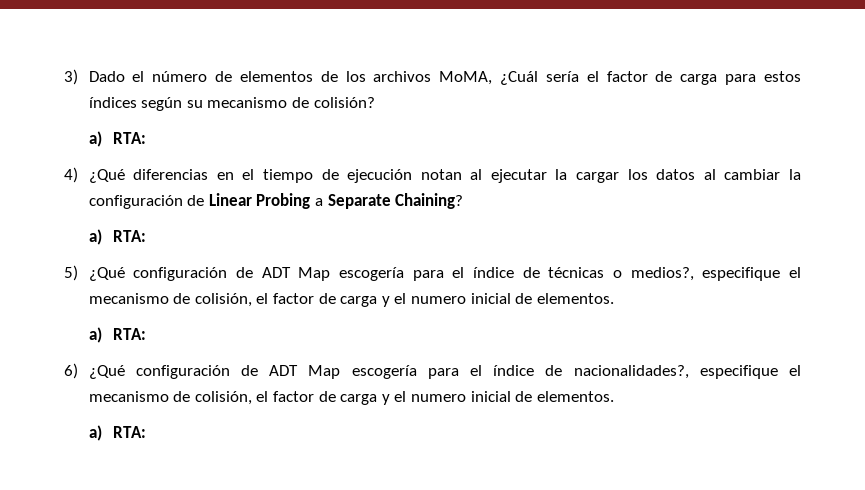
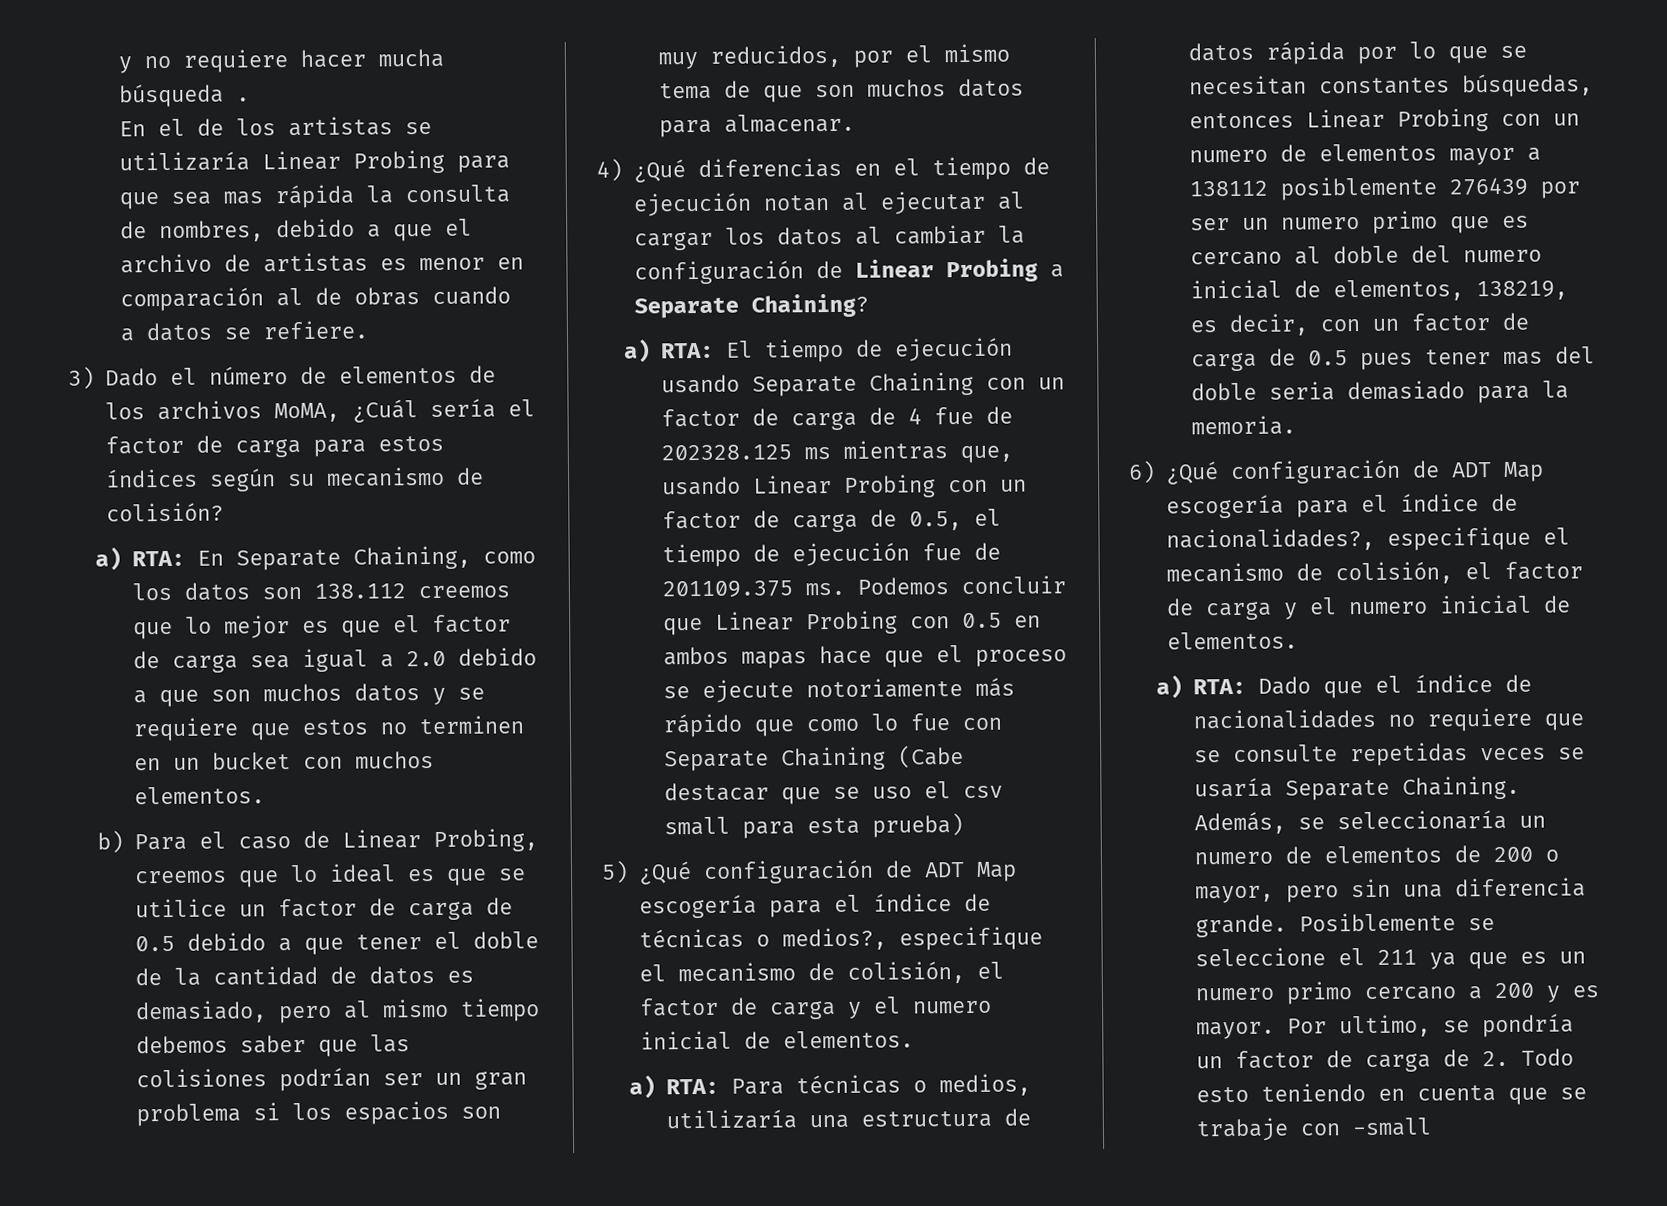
(64, 77) none -> [117,48,444,74] [118,83,250,108] [118,116,432,137] [118,149,510,174] [118,184,510,210] [119,218,472,243] [119,252,524,274] [119,286,511,312] [119,320,369,342] y no requiere hacer mucha búsqueda . // En el de los artistas se utilizaría Linear Probing para que sea mas rápida la consulta de nombres, debido a que el archivo de artistas es menor en comparación al de obras cuando a datos se refiere. //
(147, 138) none -> [197,545,537,571] [132,582,511,601] [133,614,512,640] [133,647,538,673] [133,683,486,708] [133,715,525,742] [134,751,435,771] [134,786,266,805] [97,828,539,854] [134,863,527,888] [135,897,514,921] [135,931,540,955] [135,965,475,986] [135,998,541,1024] [136,1034,411,1057] [136,1067,528,1092] [136,1100,502,1127] [658,43,1011,70] [659,78,1025,103] [659,113,856,138] En Separate Chaining, como los datos son 138.112 creemos que lo mejor es que el factor de carga sea igual a 2.0 debido a que son muchos datos y se requiere que estos no terminen en un bucket con muchos elementos. // b) Para el caso de Linear Probing, creemos que lo ideal es que se utilice un factor de carga de 0.5 debido a que tener el doble de la cantidad de datos es demasiado, pero al mismo tiempo debemos saber que las colisiones podrían ser un gran problema si los espacios son muy reducidos, por el mismo tema de que son muchos datos para almacenar.
[555,169,568,180] la -> [996,191,1025,210] al
(147, 236) none -> [726,337,1014,363] [661,371,1066,397] [661,406,1014,431] [661,440,1014,464] [662,474,1028,498] [662,508,1002,533] [662,542,1002,568] [662,575,1067,599] [663,610,1042,636] [663,645,1068,669] [663,677,1016,703] [663,713,1003,738] [664,745,965,772] [664,781,1004,805] [664,813,965,839] El tiempo de ejecución usando Separate Chaining con un factor de carga de 4 fue de 202328.125 ms mientras que, usando Linear Probing con un factor de carga de 0.5, el tiempo de ejecución fue de 201109.375 ms. Podemos concluir que Linear Probing con 0.5 en ambos mapas hace que el proceso se ejecute notoriamente más rápido que como lo fue con Separate Chaining (Cabe destacar que se uso el csv small para esta prueba)
(147, 334) none -> [731,1073,1032,1097] [666,1108,1032,1130] [1188,41,1528,65] [1189,73,1594,98] [1189,108,1581,132] [1189,143,1542,166] [1189,176,1581,201] [1190,210,1530,234] [1190,245,1543,266] [1190,279,1569,302] [1190,312,1530,337] [1191,346,1596,372] [1191,380,1570,404] [1191,415,1297,436] Para técnicas o medios, utilizaría una estructura de datos rápida por lo que se necesitan constantes búsquedas, entonces Linear Probing con un numero de elementos mayor a 138112 posiblemente 276439 por ser un numero primo que es cercano al doble del numero inicial de elementos, 138219, es decir, con un factor de carga de 0.5 pues tener mas del doble seria demasiado para la memoria.
(147, 432) none -> [1258,674,1533,699] [1193,707,1585,732] [1194,742,1586,767] [1194,775,1521,801] [1194,809,1547,835] [1194,845,1560,865] [1195,877,1587,904] [1195,912,1496,938] [1195,947,1587,970] [1195,981,1600,1005] [1196,1013,1575,1040] [1196,1048,1575,1073] [1196,1083,1588,1105] [1196,1117,1433,1142] Dado que el índice de nacionalidades no requiere que se consulte repetidas veces se usaría Separate Chaining. Además, se seleccionaría un numero de elementos de 200 o mayor, pero sin una diferencia grande. Posiblemente se seleccione el 211 ya que es un numero primo cercano a 200 y es mayor. Por ultimo, se pondría un factor de carga de 2. Todo esto teniendo en cuenta que se trabaje con -small

